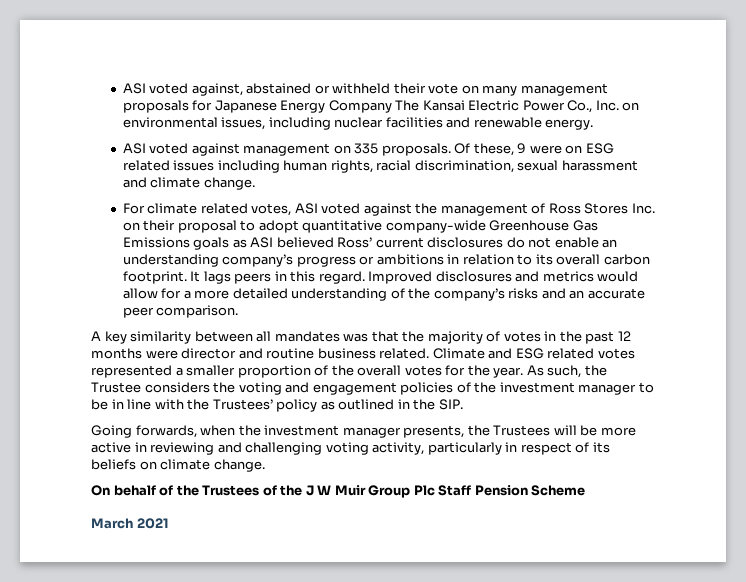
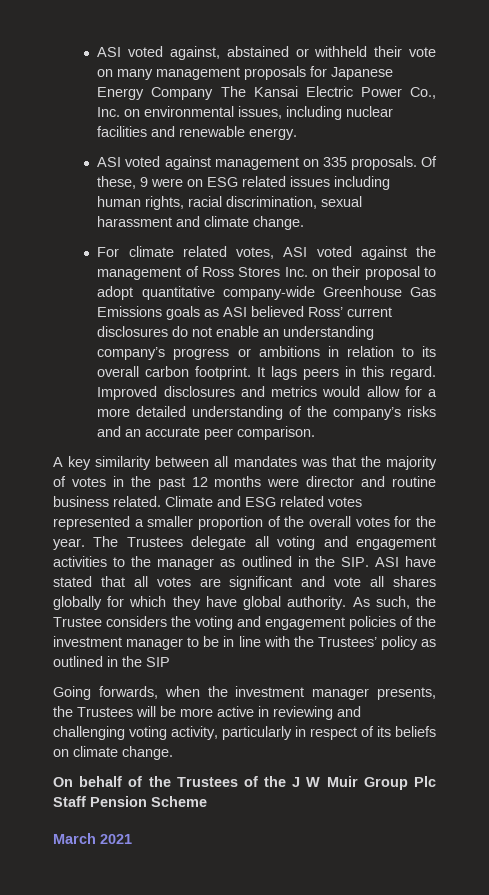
(524, 372) none -> [93,536,436,550] [53,556,437,570] [53,576,437,590] [53,596,347,610] The Trustees delegate all voting and engagement activities to the manager as outlined in the SIP. ASI have stated that all votes are significant and vote all shares globally for which they have global authority.
[438,399,463,410] SIP. -> [146,657,170,667] SIP

